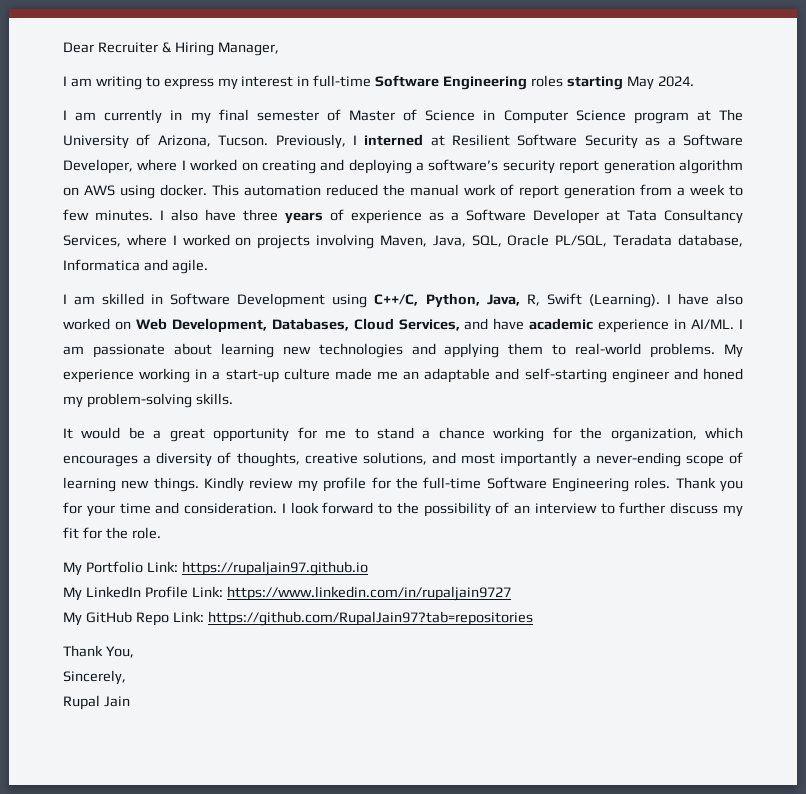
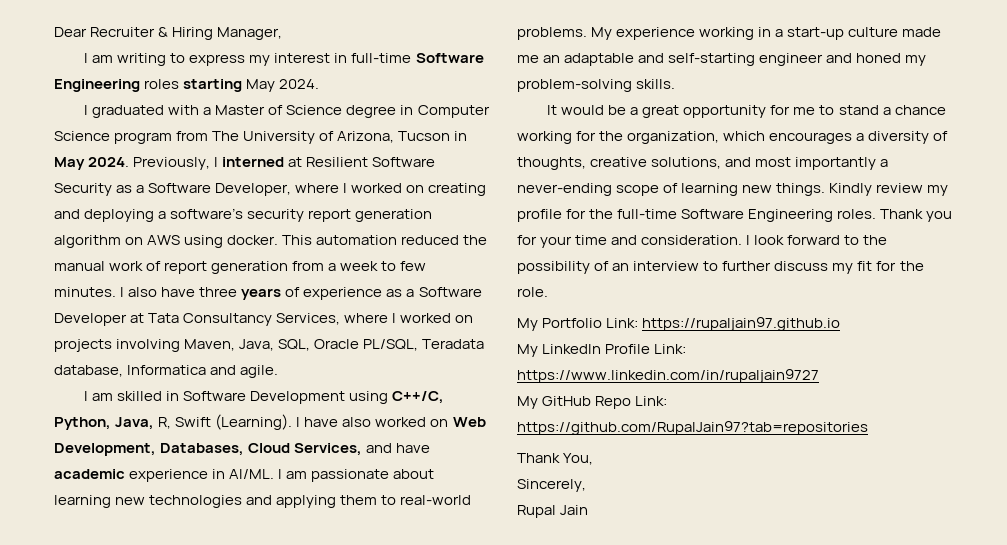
[75,109,341,124] am currently in my final semester of -> [92,105,212,118] graduated with a
(476, 115) none -> [346,105,397,118] degree
[696,110,711,121] at -> [176,131,209,141] from
[218,135,269,146] Tucson. -> [398,131,468,141] [54,157,130,170] Tucson in May 2024.

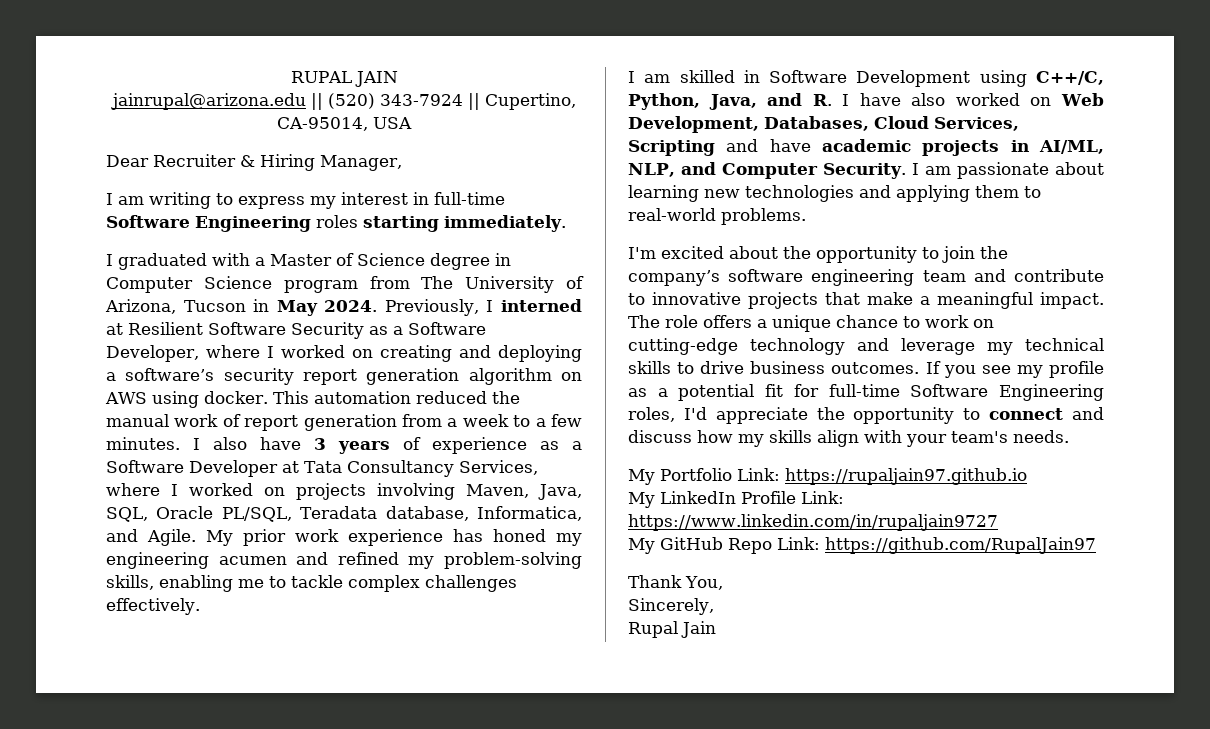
(54, 32) none -> [290,71,398,87] [110,93,576,110] [277,117,412,131] RUPAL JAIN // jainrupal@arizona.edu || (520) 343-7924 || Cupertino, CA-95014, USA //
[246,79,320,92] May 2024. -> [444,215,566,232] immediately.
(397, 266) none -> [535,418,546,427] a
[199,287,238,297] three -> [314,438,326,450] 3
[127,365,279,378] Informatica and agile. -> [477,506,582,521] [106,529,582,546] [106,552,582,569] [106,575,517,592] [106,598,200,615] Informatica, and Agile. My prior work experience has honed my engineering acumen and refined my problem-solving skills, enabling me to tackle complex challenges effectively.
[158,414,293,430] R, Swift (Learning). -> [767,93,832,106] and R.
(363, 449) none -> [628,140,715,156] Scripting
[129,469,275,482] experience in AI/ML. -> [922,140,1104,156] [628,162,906,179] projects in AI/ML, NLP, and Computer Security.
[591,27,942,40] [517,53,927,66] [517,79,676,92] [547,105,946,118] [517,131,949,144] [517,157,889,170] [517,183,949,196] [517,209,953,222] [517,235,888,248] [517,261,924,274] [517,287,548,297] My experience working in a start-up culture made me an adaptable and self-starting engineer and honed my problem-solving skills. // It would be a great opportunity for me to stand a chance working for the organization, which encourages a diversity of thoughts, creative solutions, and most importantly a never-ending scope of learning new things. Kindly review my profile for the full-time Software Engineering roles. Thank you for your time and consideration. I look forward to the possibility of an interview to further discuss my fit for the role. -> [628,246,1008,263] [628,269,1104,286] [628,292,1104,309] [628,315,994,332] [628,338,1104,355] [628,361,1104,378] [628,384,1104,401] [628,407,1104,424] [628,430,1069,447] // I'm excited about the opportunity to join the company’s software engineering team and contribute to innovative projects that make a meaningful impact. The role offers a unique chance to work on cutting-edge technology and leverage my technical skills to drive business outcomes. If you see my profile as a potential fit for full-time Software Engineering roles, I'd appreciate the opportunity to connect and discuss how my skills align with your team's needs.
[517,421,868,435] https://github.com/RupalJain97?tab=repositories -> [825,537,1096,554] https://github.com/RupalJain97

